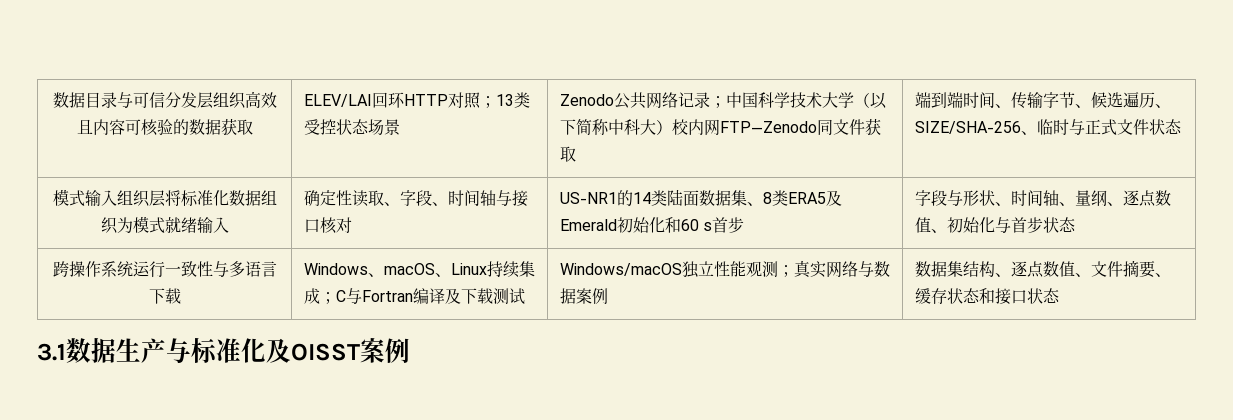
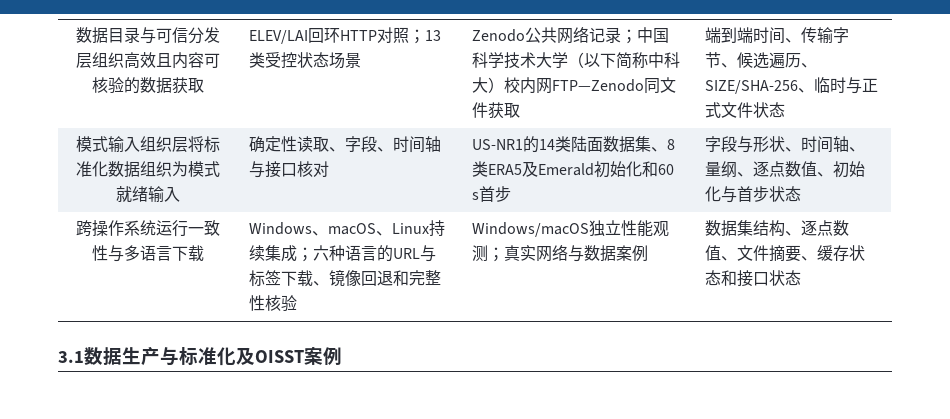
[335,288,525,304] C与Fortran编译及下载测试 -> [313,245,437,262] [249,269,442,287] [249,295,298,311] 六种语言的URL与标签下载、镜像回退和完整性核验

